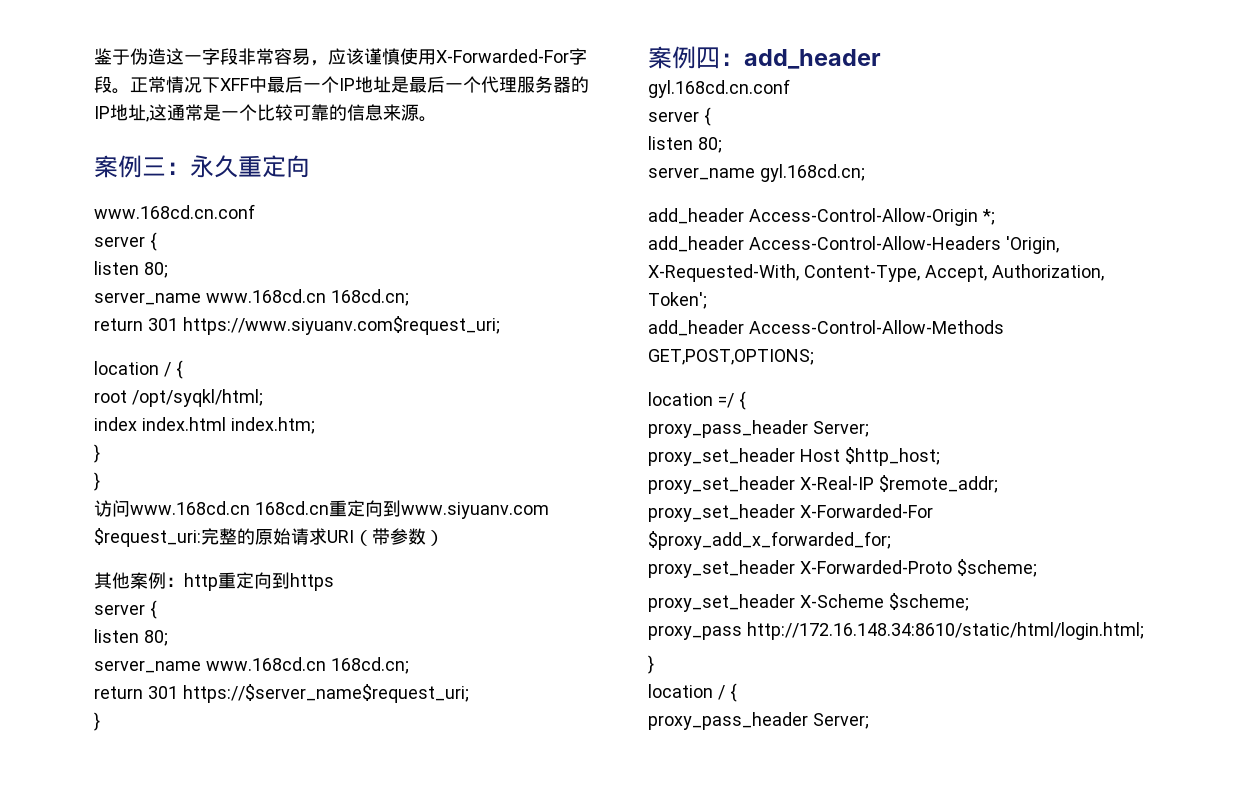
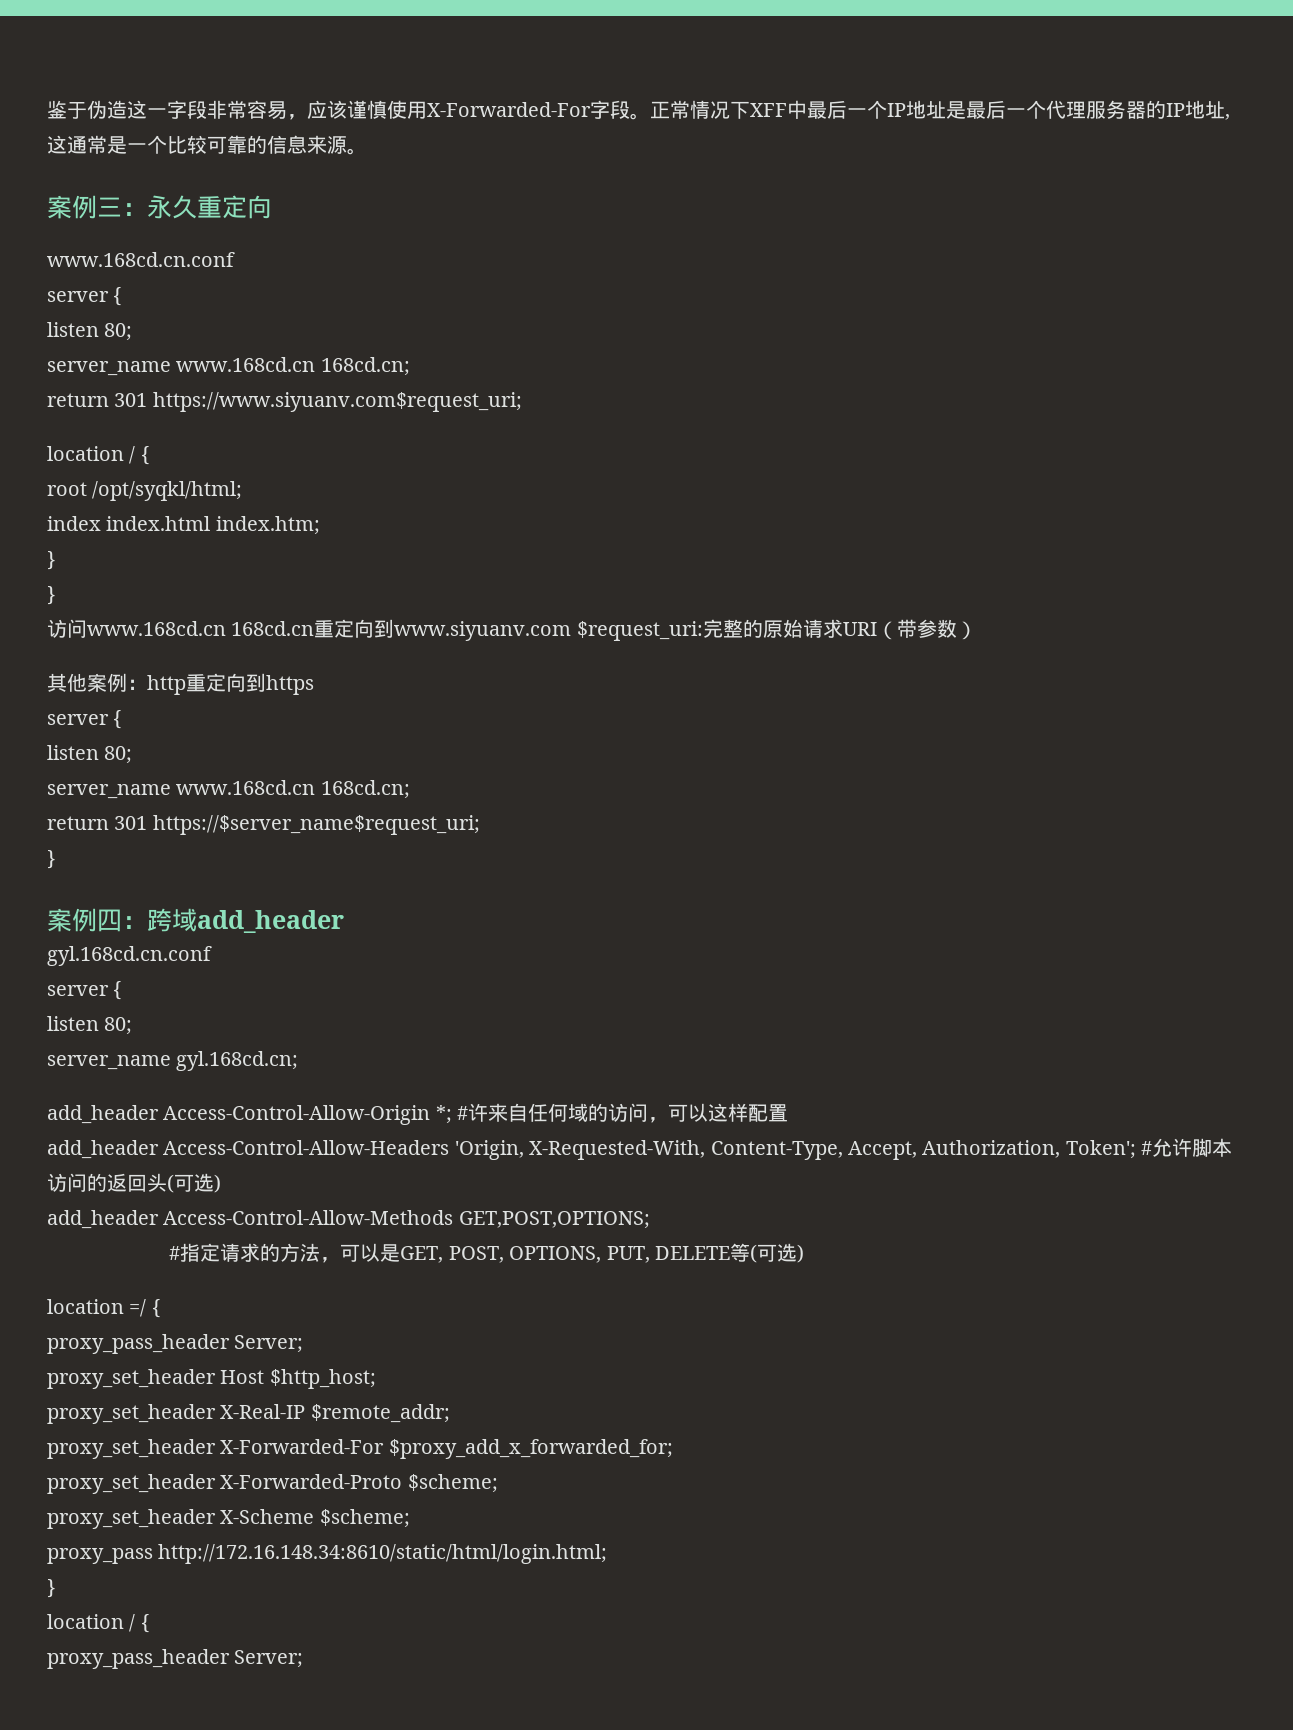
(744, 59) none -> [147,908,197,932] 跨域
(995, 217) none -> [457,1103,789,1123] #许来自任何域的访问，可以这样配置
[648,320,1004,336] [648,349,814,365] // add_header Access-Control-Allow-Methods GET,POST,OPTIONS; -> [1141,1138,1233,1157] [47,1173,221,1193] [47,1210,650,1229] [169,1243,805,1263] #允许脚本访问的返回头(可选) // add_header Access-Control-Allow-Methods GET,POST,OPTIONS; // #指定请求的方法，可以是GET, POST, OPTIONS, PUT, DELETE等(可选)

